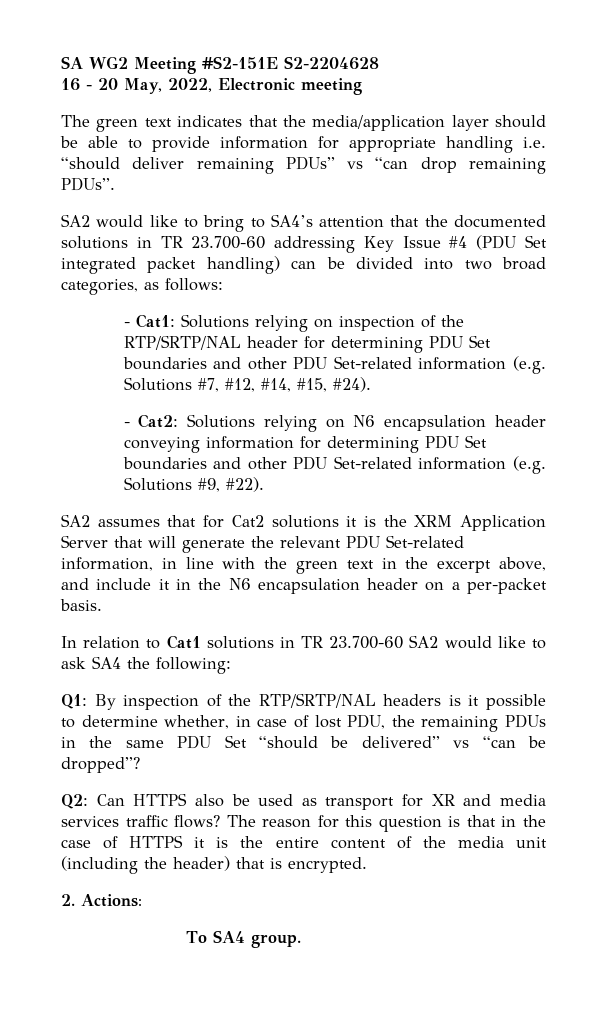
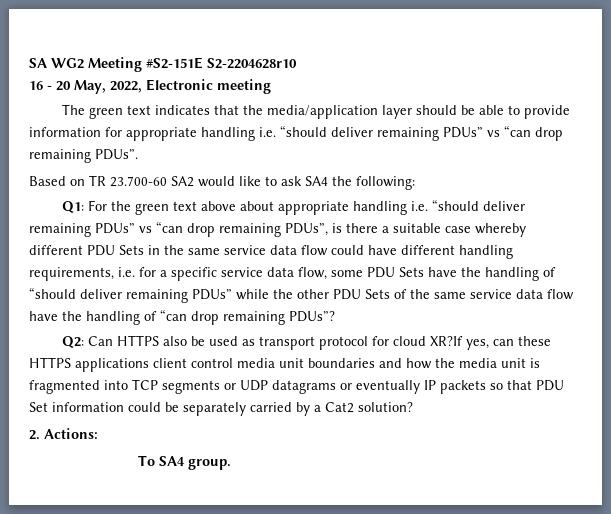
[284,56,379,70] S2-2204628 -> [207,58,297,69] S2-2204628r10
[61,214,546,232] [61,235,547,253] [61,256,546,274] [61,278,223,295] [123,314,464,332] [123,335,491,353] [122,356,546,374] [123,377,371,392] [123,414,546,432] [123,435,487,453] [122,456,546,474] [123,477,264,492] [61,514,546,531] [61,535,464,553] [61,557,546,574] [61,578,547,594] [60,599,102,611] [61,635,295,649] SA2 would like to bring to SA4’s attention that the documented solutions in TR 23.700-60 addressing Key Issue #4 (PDU Set integrated packet handling) can be divided into two broad categories, as follows: // - Cat1: Solutions relying on inspection of the RTP/SRTP/NAL header for determining PDU Set boundaries and other PDU Set-related information (e.g. Solutions #7, #12, #14, #15, #24). // - Cat2: Solutions relying on N6 encapsulation header conveying information for determining PDU Set boundaries and other PDU Set-related information (e.g. Solutions #9, #22). // SA2 assumes that for Cat2 solutions it is the XRM Application Server that will generate the relevant PDU Set-related information, in line with the green text in the excerpt above, and include it in the N6 encapsulation header on a per-packet basis. // In relation to Cat1 solutions in -> [29,176,85,186] Based on
[94,693,546,710] [61,714,546,732] [61,735,546,749] [61,757,140,773] By inspection of the RTP/SRTP/NAL headers is it possible to determine whether, in case of lost PDU, the remaining PDUs in the same PDU Set “should be delivered” vs “can be dropped”? -> [87,199,525,215] [29,221,526,237] [29,245,513,259] [29,267,556,281] [29,287,574,303] [29,309,335,325] For the green text above about appropriate handling i.e. “should deliver remaining PDUs” vs “can drop remaining PDUs”, is there a suitable case whereby different PDU Sets in the same service data flow could have different handling requirements, i.e. for a specific service data flow, some PDU Sets have the handling of “should deliver remaining PDUs” while the other PDU Sets of the same service data flow have the handling of “can drop remaining PDUs”?
[402,794,546,807] [61,815,546,832] [61,835,547,849] [61,856,367,874] for XR and media services traffic flows? The reason for this question is that in the case of HTTPS it is the entire content of the media unit (including the header) that is encrypted. -> [318,336,551,350] [29,357,540,372] [29,379,564,394] [29,402,413,416] protocol for cloud XR?If yes, can these HTTPS applications client control media unit boundaries and how the media unit is fragmented into TCP segments or UDP datagrams or eventually IP packets so that PDU Set information could be separately carried by a Cat2 solution?

